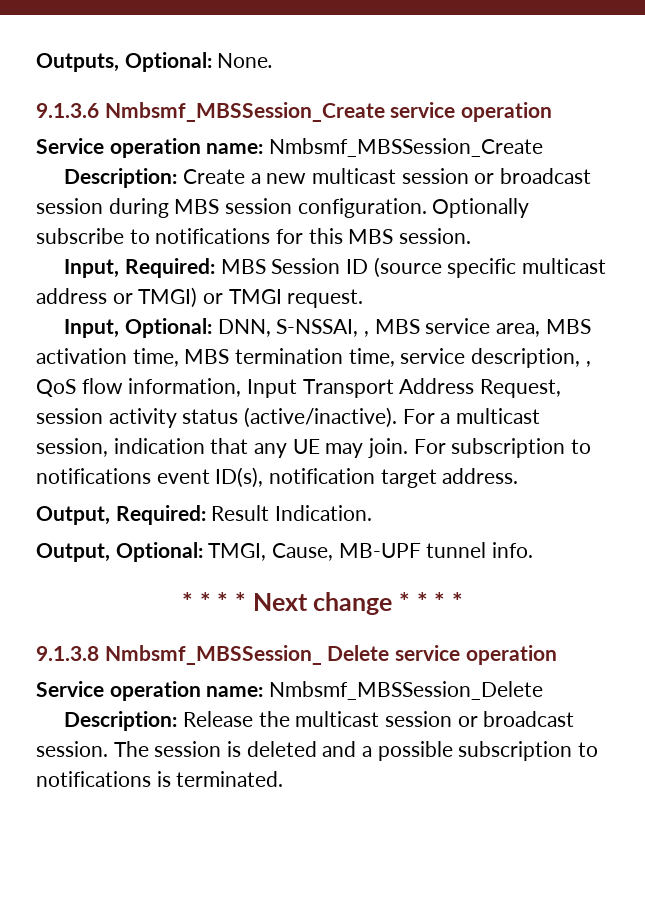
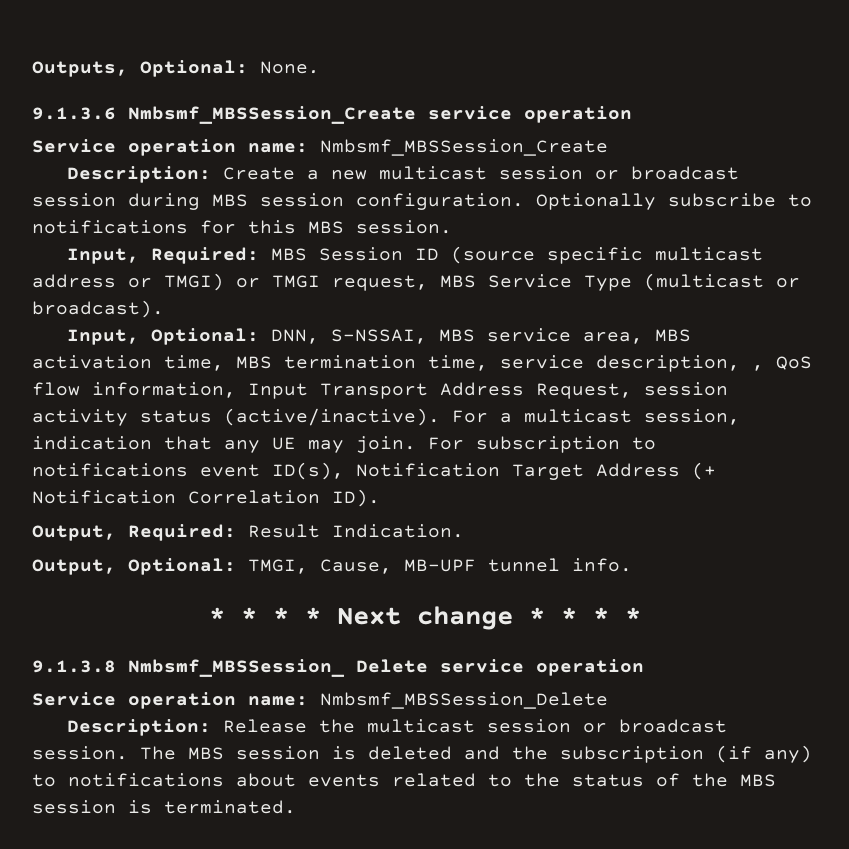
[287,289,364,308] request. -> [332,273,800,291] [32,300,164,318] request, MBS Service Type (multicast or broadcast).
[363,331,369,337] , -> (428, 336) none
[269,468,519,488] notification target address. -> [356,462,716,480] [32,489,380,507] Notification Target Address (+ Notification Correlation ID).
(149, 749) none -> [188,747,224,760] MBS
[362,741,599,761] [36,771,151,787] a possible subscription to notifications -> [512,745,812,763] [32,773,776,787] [32,800,116,814] the subscription (if any) to notifications about events related to the status of the MBS session

